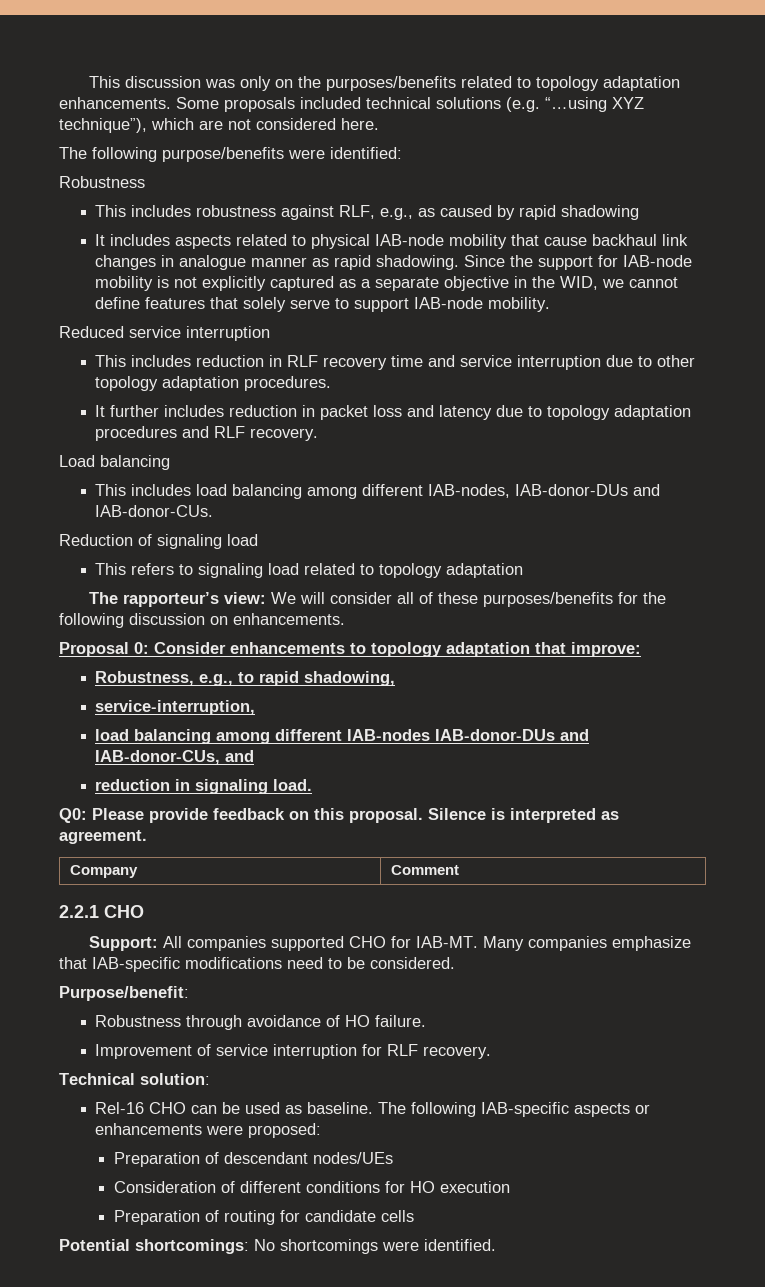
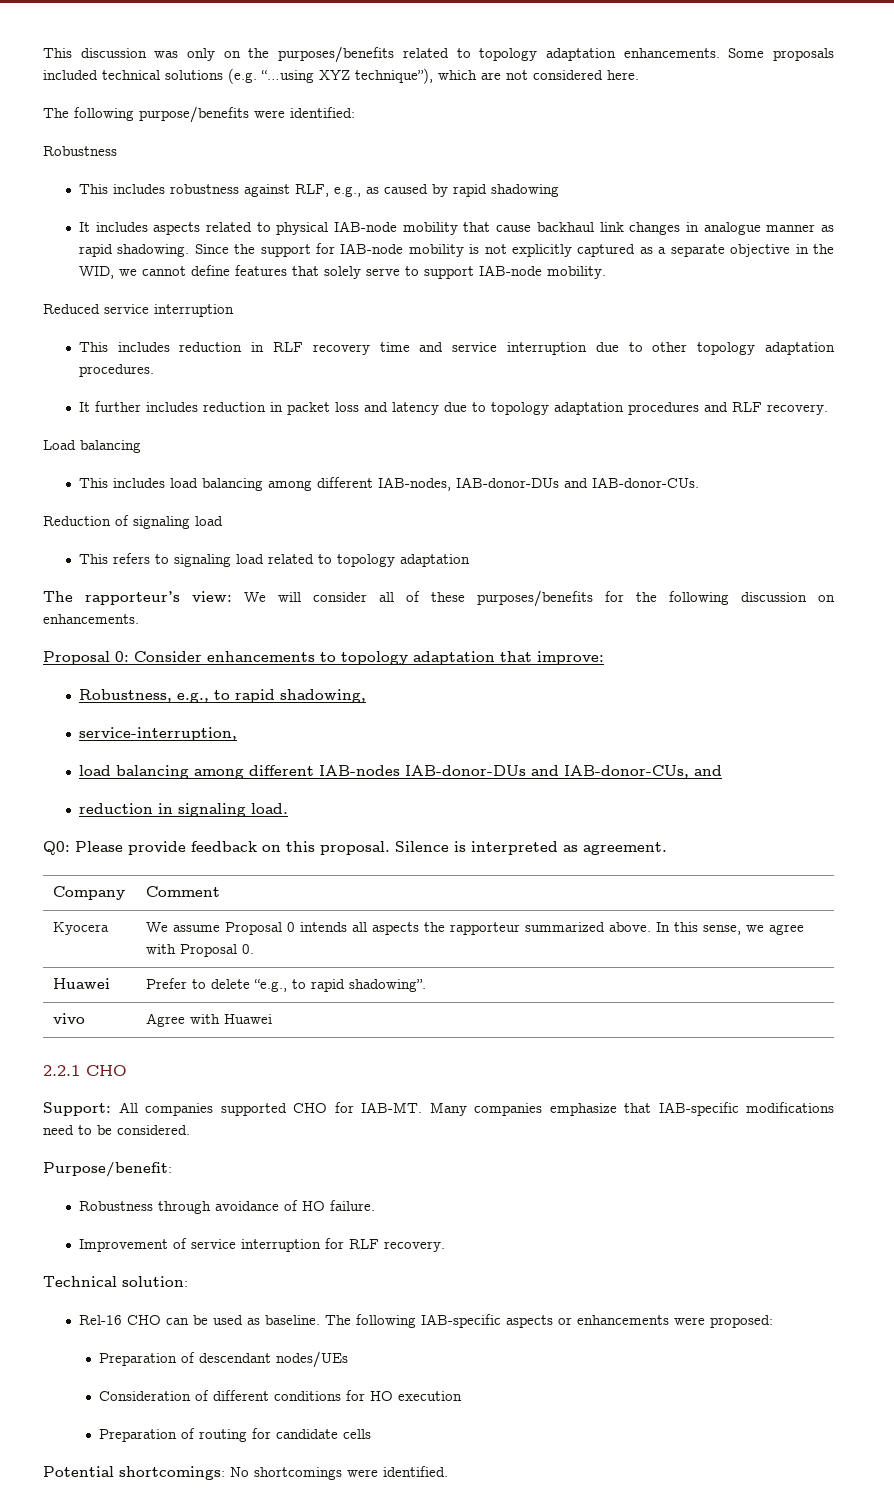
(459, 870) none -> [53,922,110,935] [146,922,805,935] [146,944,255,957] [53,978,111,989] [146,978,427,992] [53,1013,86,1024] [146,1013,273,1027] // Kyocera | We assume Proposal 0 intends all aspects the rapporteur summarized above. In this sense, we agree with Proposal 0. // Huawei | Prefer to delete “e.g., to rapid shadowing”. // vivo | Agree with Huawei

